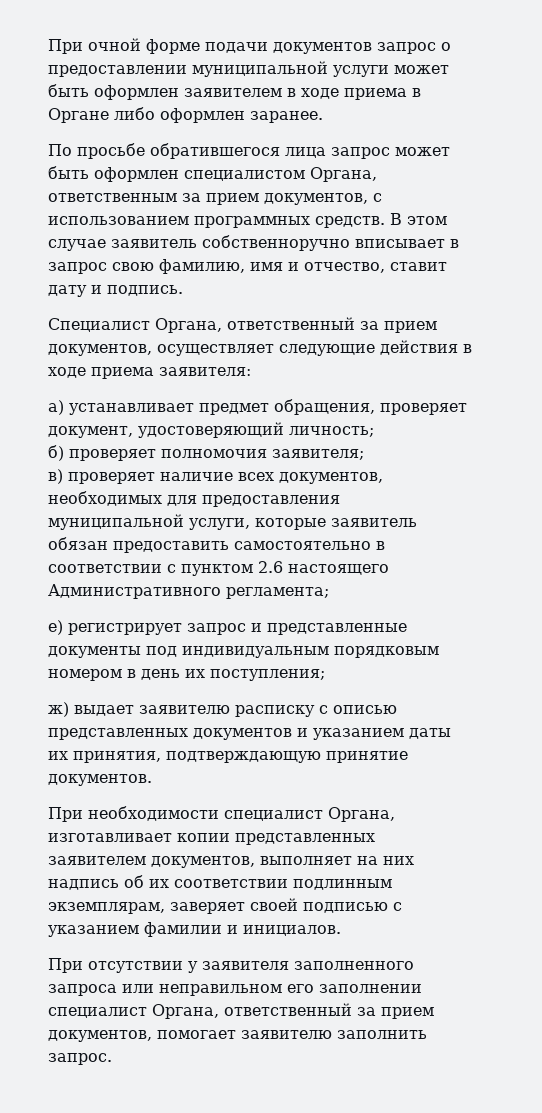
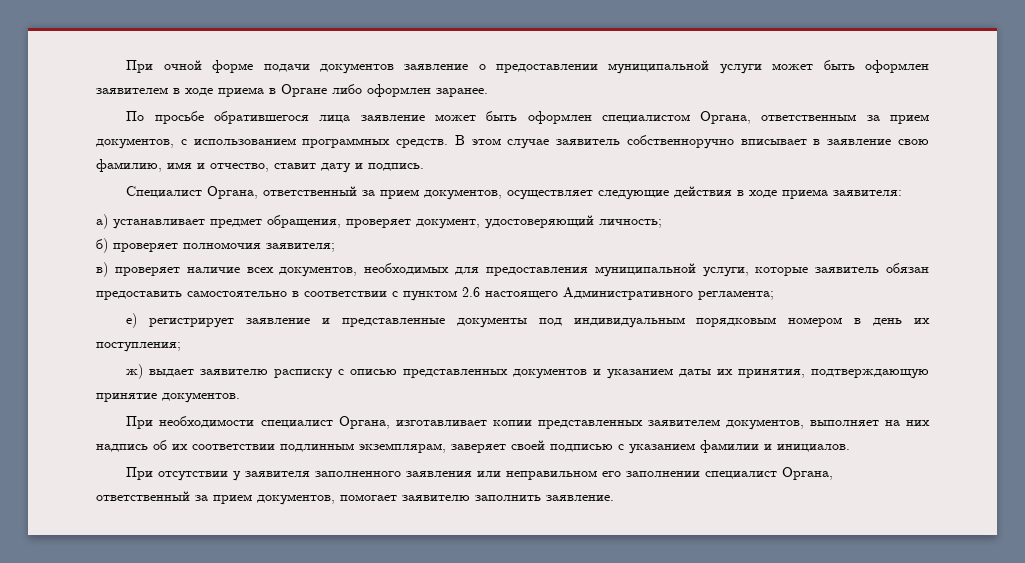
[377,42,436,54] запрос -> [404,64,469,70] заявление
[331,147,390,159] запрос -> [360,115,425,121] заявление
[48,262,107,274] запрос -> [827,139,892,145] заявление
[187,623,246,635] запрос -> [246,318,311,324] заявление
[48,984,117,996] запроса -> [406,471,473,477] заявления
[48,1053,112,1065] запрос. -> [546,495,614,501] заявление.

